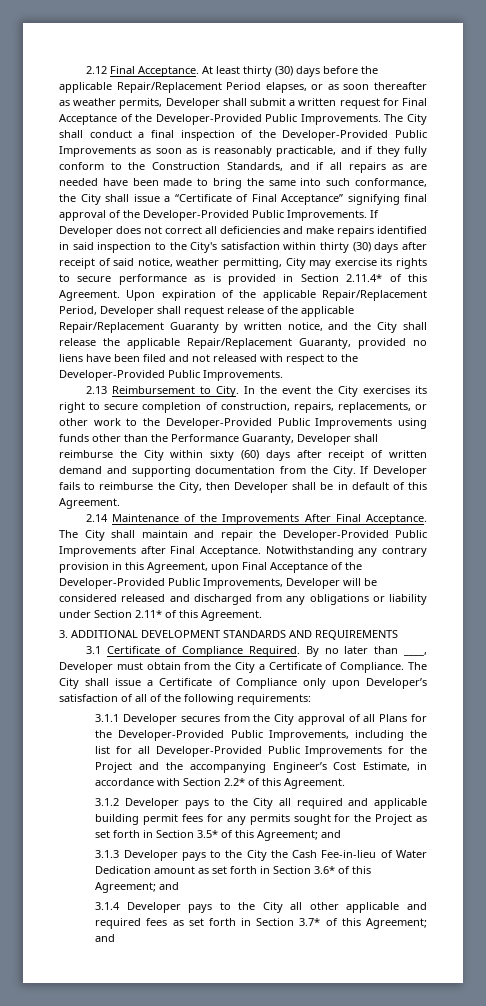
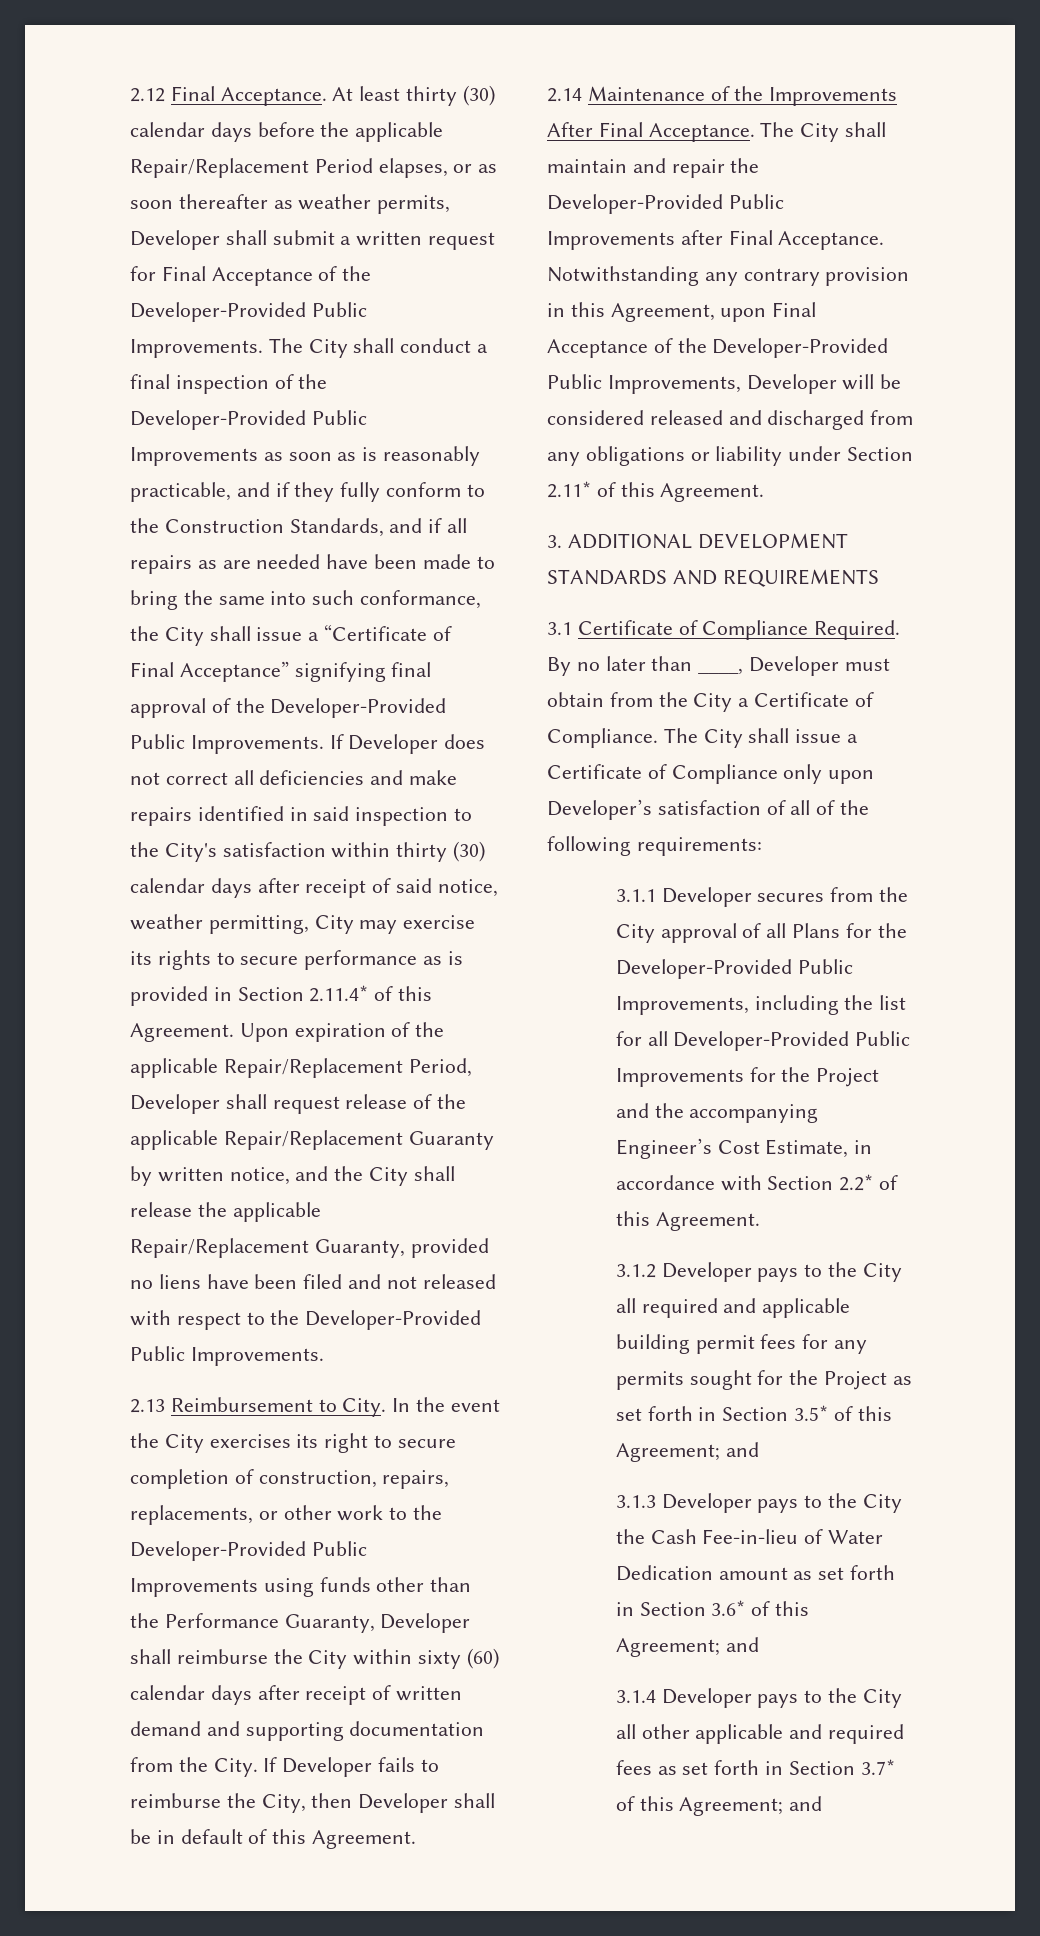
(293, 71) none -> [130,122,205,137] calendar
(371, 247) none -> [130,878,205,893] calendar
(259, 455) none -> [130,1685,205,1700] calendar

